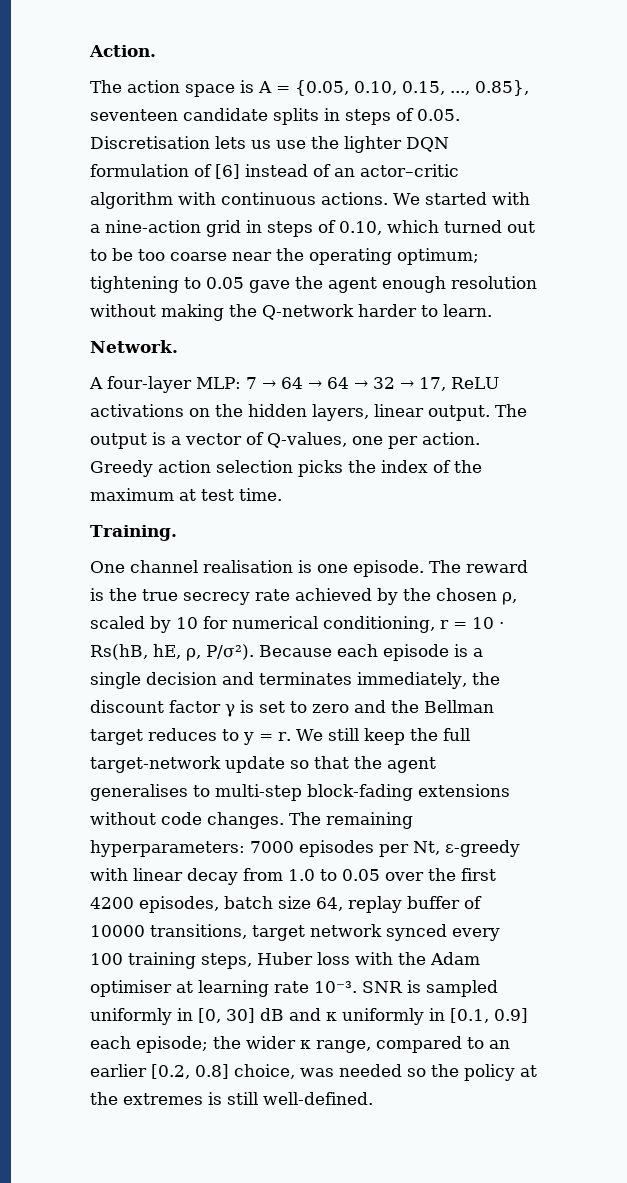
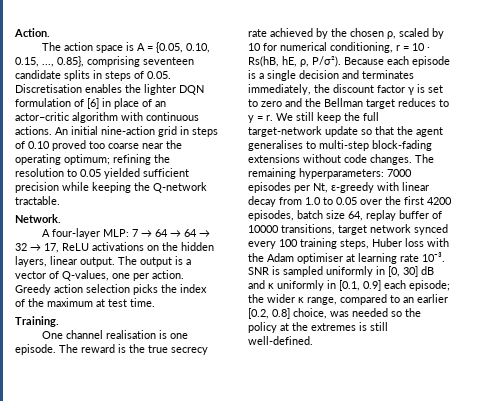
(529, 88) none -> [87,56,140,67] comprising
[215,136,306,149] lets us use -> [85,84,122,93] enables
[245,164,308,177] instead -> [102,98,139,109] in place
[393,192,530,205] [90,224,100,233] We started with a -> [55,126,98,135] An initial
[339,220,535,235] [90,248,133,261] 0.10, which turned out to be -> [28,140,86,151] 0.10 proved
[90,276,537,293] [90,304,492,321] tightening to 0.05 gave the agent enough resolution without making the Q-network harder to learn. -> [113,154,170,165] [15,168,189,179] [15,182,207,193] [15,196,60,205] refining the resolution to 0.05 yielded sufficient precision while keeping the Q-network tractable.

